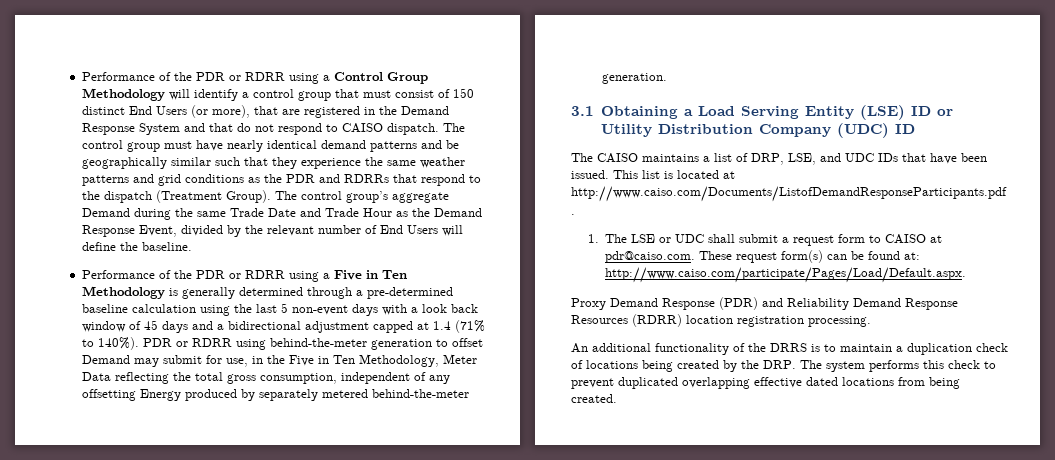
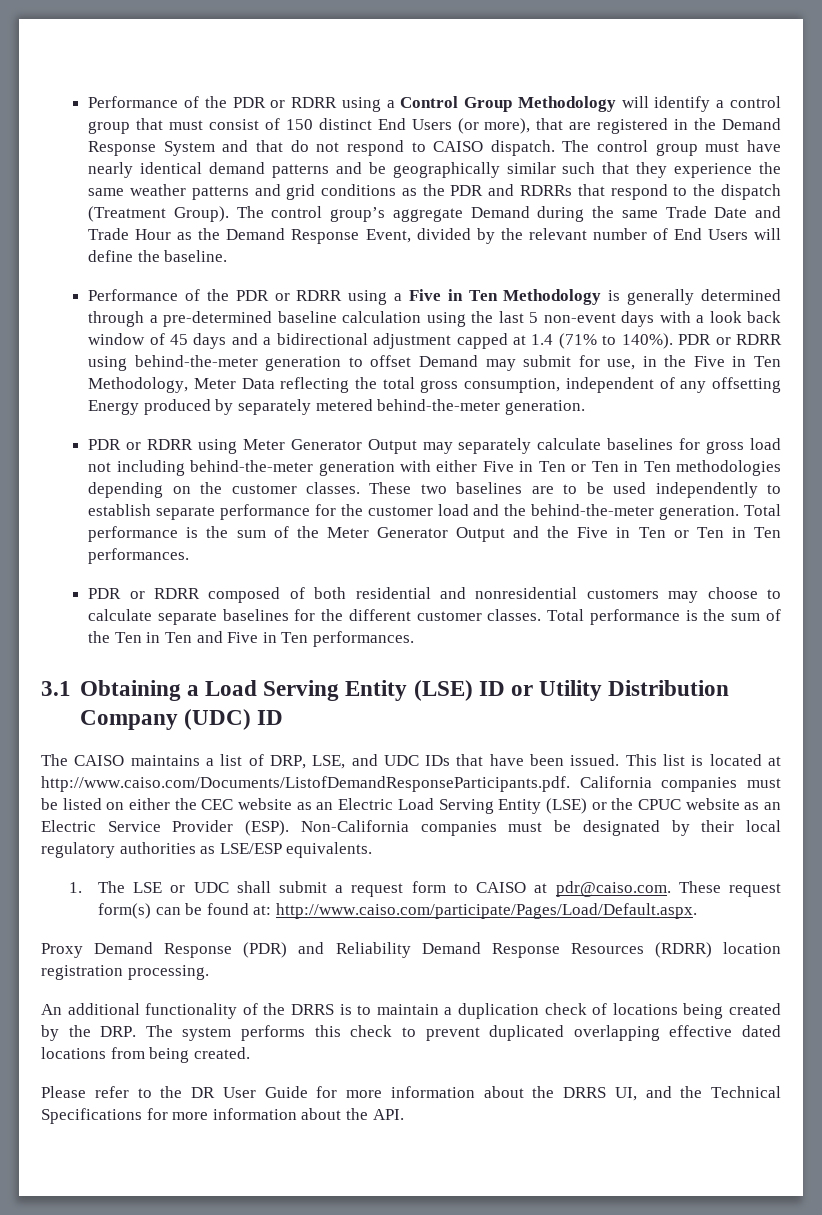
(668, 78) none -> [88,438,781,454] [88,460,781,476] [88,482,781,498] [88,504,781,520] [88,526,781,542] [88,548,190,564] [88,587,781,603] [88,609,782,625] [88,631,414,647] // PDR or RDRR using Meter Generator Output may separately calculate baselines for gross load not including behind-the-meter generation with either Five in Ten or Ten in Ten methodologies depending on the customer classes. These two baselines are to be used independently to establish separate performance for the customer load and the behind-the-meter generation. Total performance is the sum of the Meter Generator Output and the Five in Ten or Ten in Ten performances. // PDR or RDRR composed of both residential and nonresidential customers may choose to calculate separate baselines for the different customer classes. Total performance is the sum of the Ten in Ten and Five in Ten performances.
[571,186,1007,202] [571,214,575,215] http://www.caiso.com/Documents/ListofDemandResponseParticipants.pdf . -> [41,776,781,792] [41,798,782,814] [41,820,782,836] [41,842,373,858] http://www.caiso.com/Documents/ListofDemandResponseParticipants.pdf. California companies must be listed on either the CEC website as an Electric Load Serving Entity (LSE) or the CPUC website as an Electric Service Provider (ESP). Non-California companies must be designated by their local regulatory authorities as LSE/ESP equivalents.
(617, 398) none -> [41,1086,781,1101] [41,1108,404,1124] // Please refer to the DR User Guide for more information about the DRRS UI, and the Technical Specifications for more information about the API.

